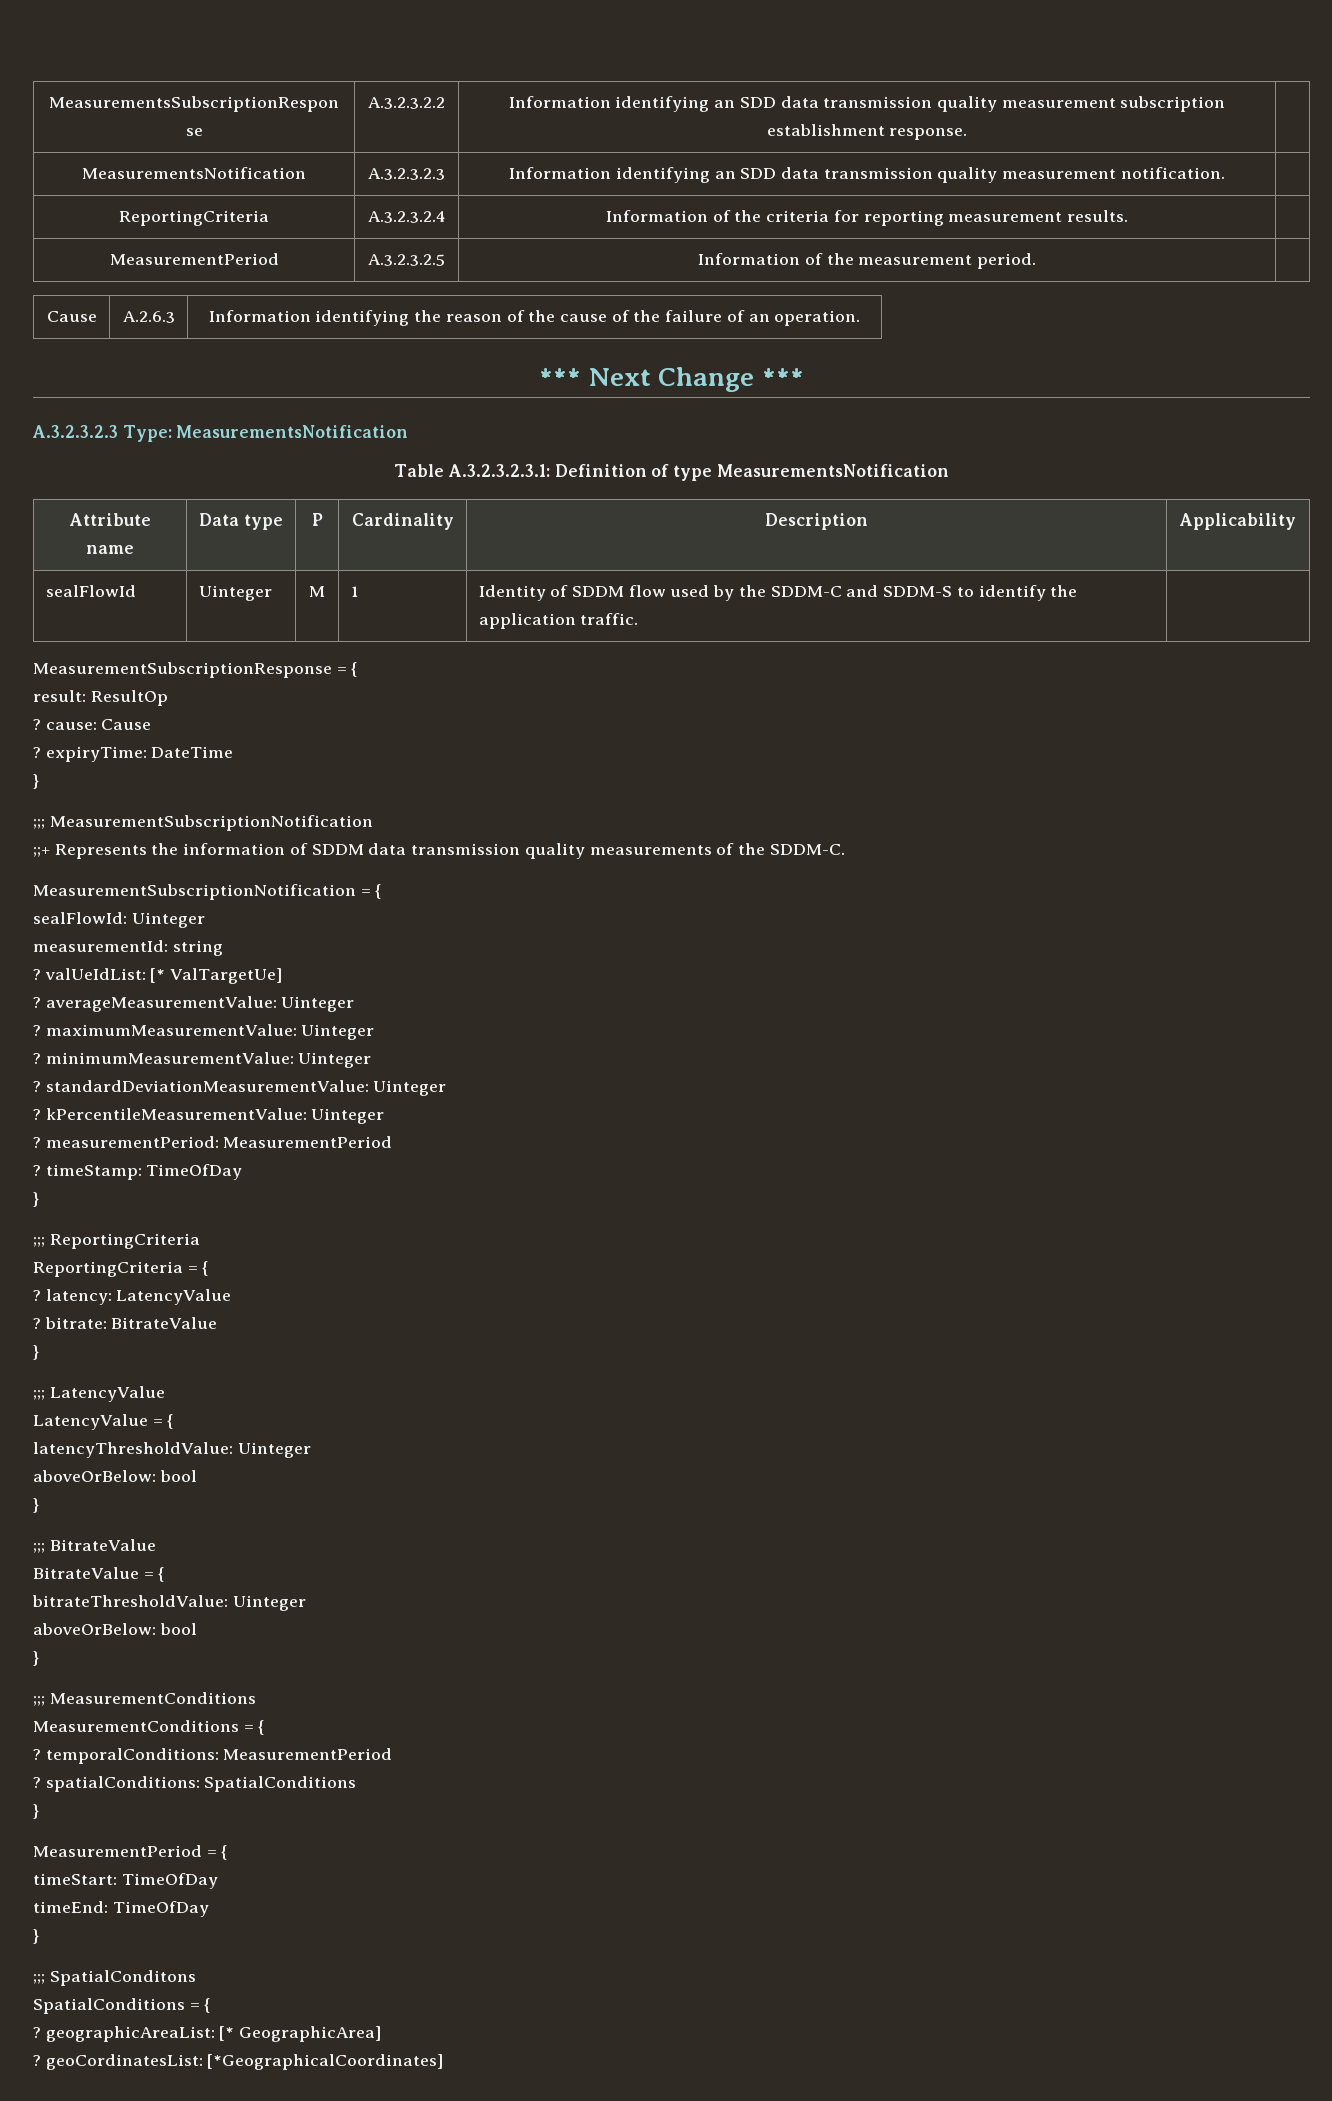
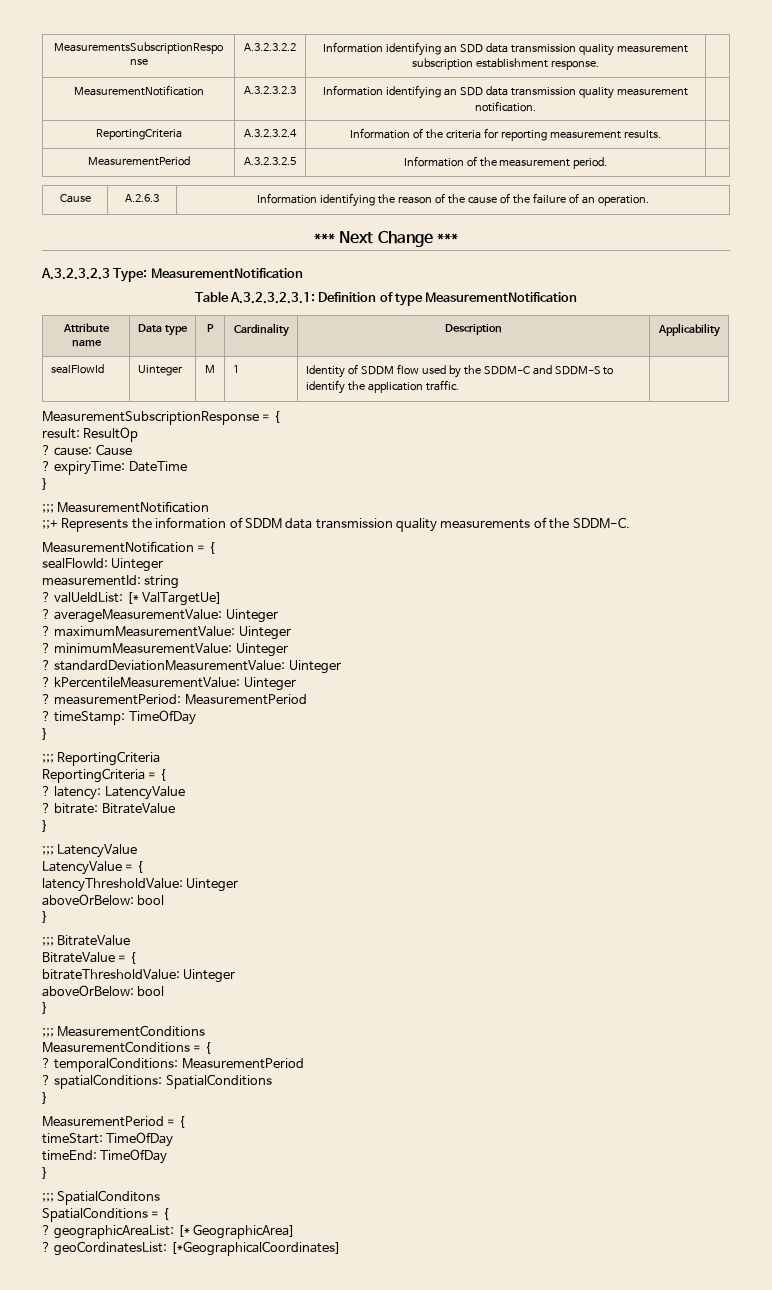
[82,167,306,179] MeasurementsNotification -> [73,85,204,96] MeasurementNotification
[176,425,409,438] MeasurementsNotification -> [150,268,303,278] MeasurementNotification
[716,464,949,477] MeasurementsNotification -> [425,292,578,302] MeasurementNotification
[49,815,373,831] MeasurementSubscriptionNotification -> [57,501,210,513] MeasurementNotification
[33,884,356,900] MeasurementSubscriptionNotification -> [42,541,194,553] MeasurementNotification

